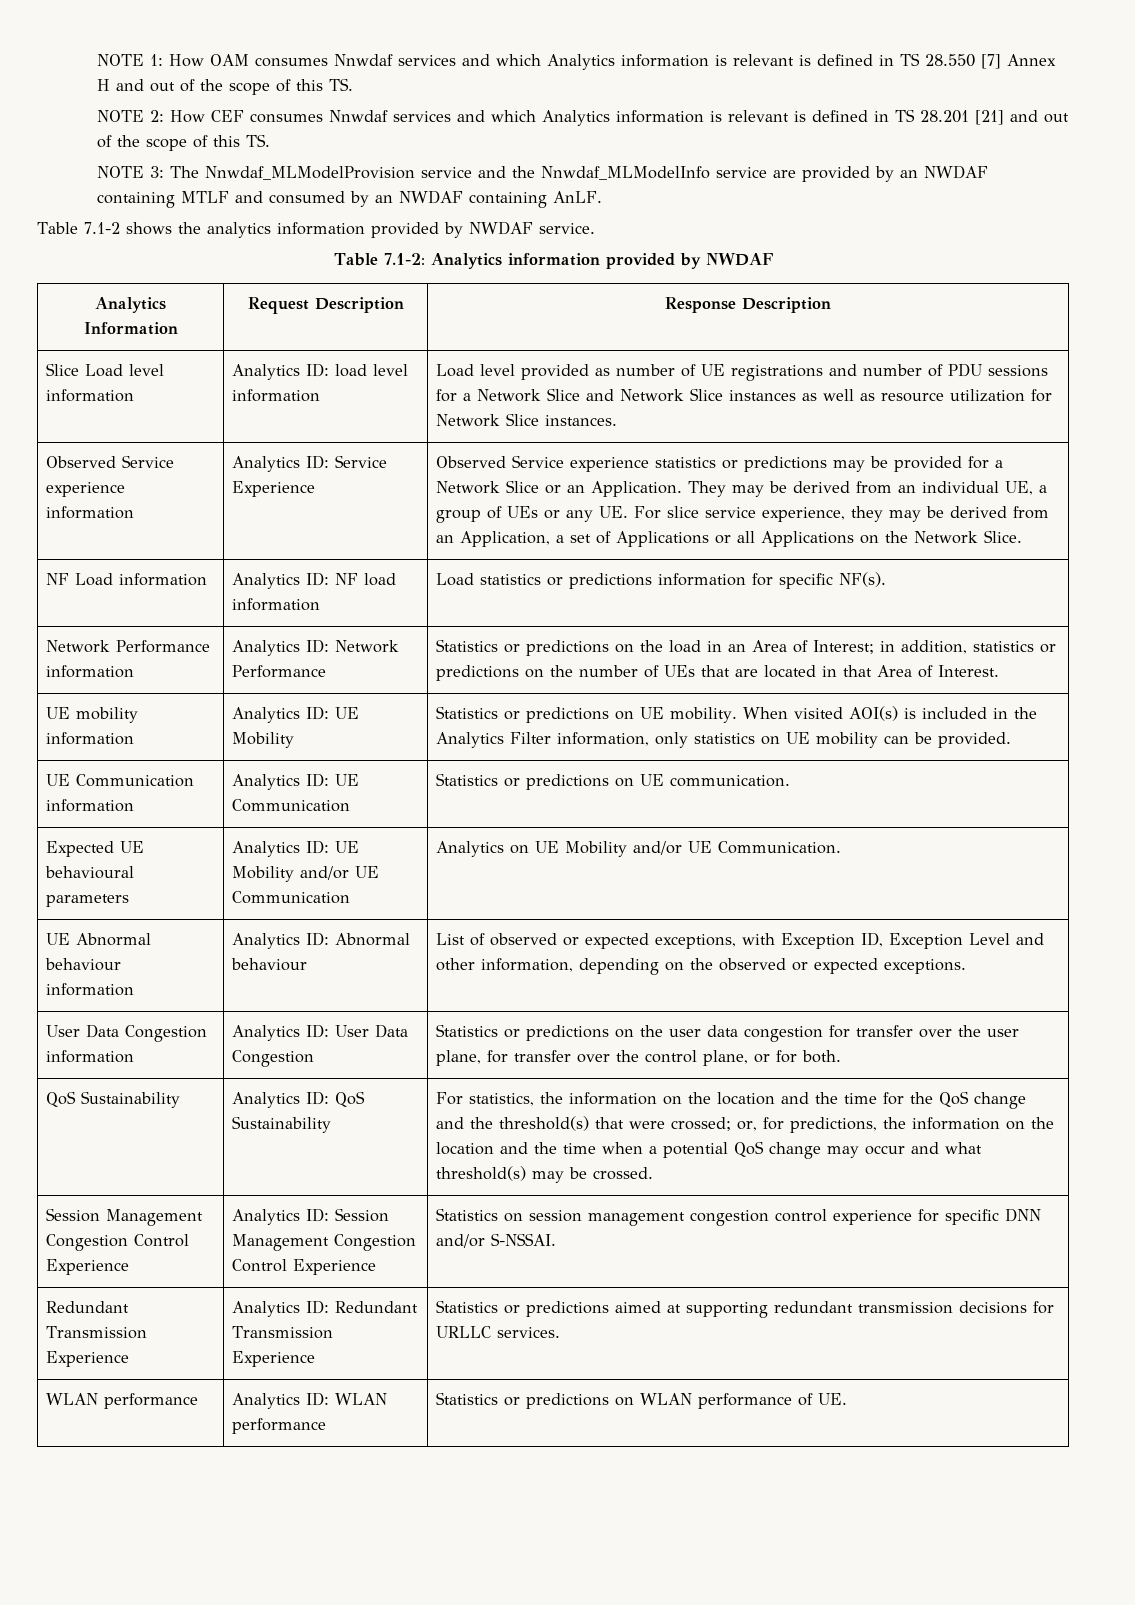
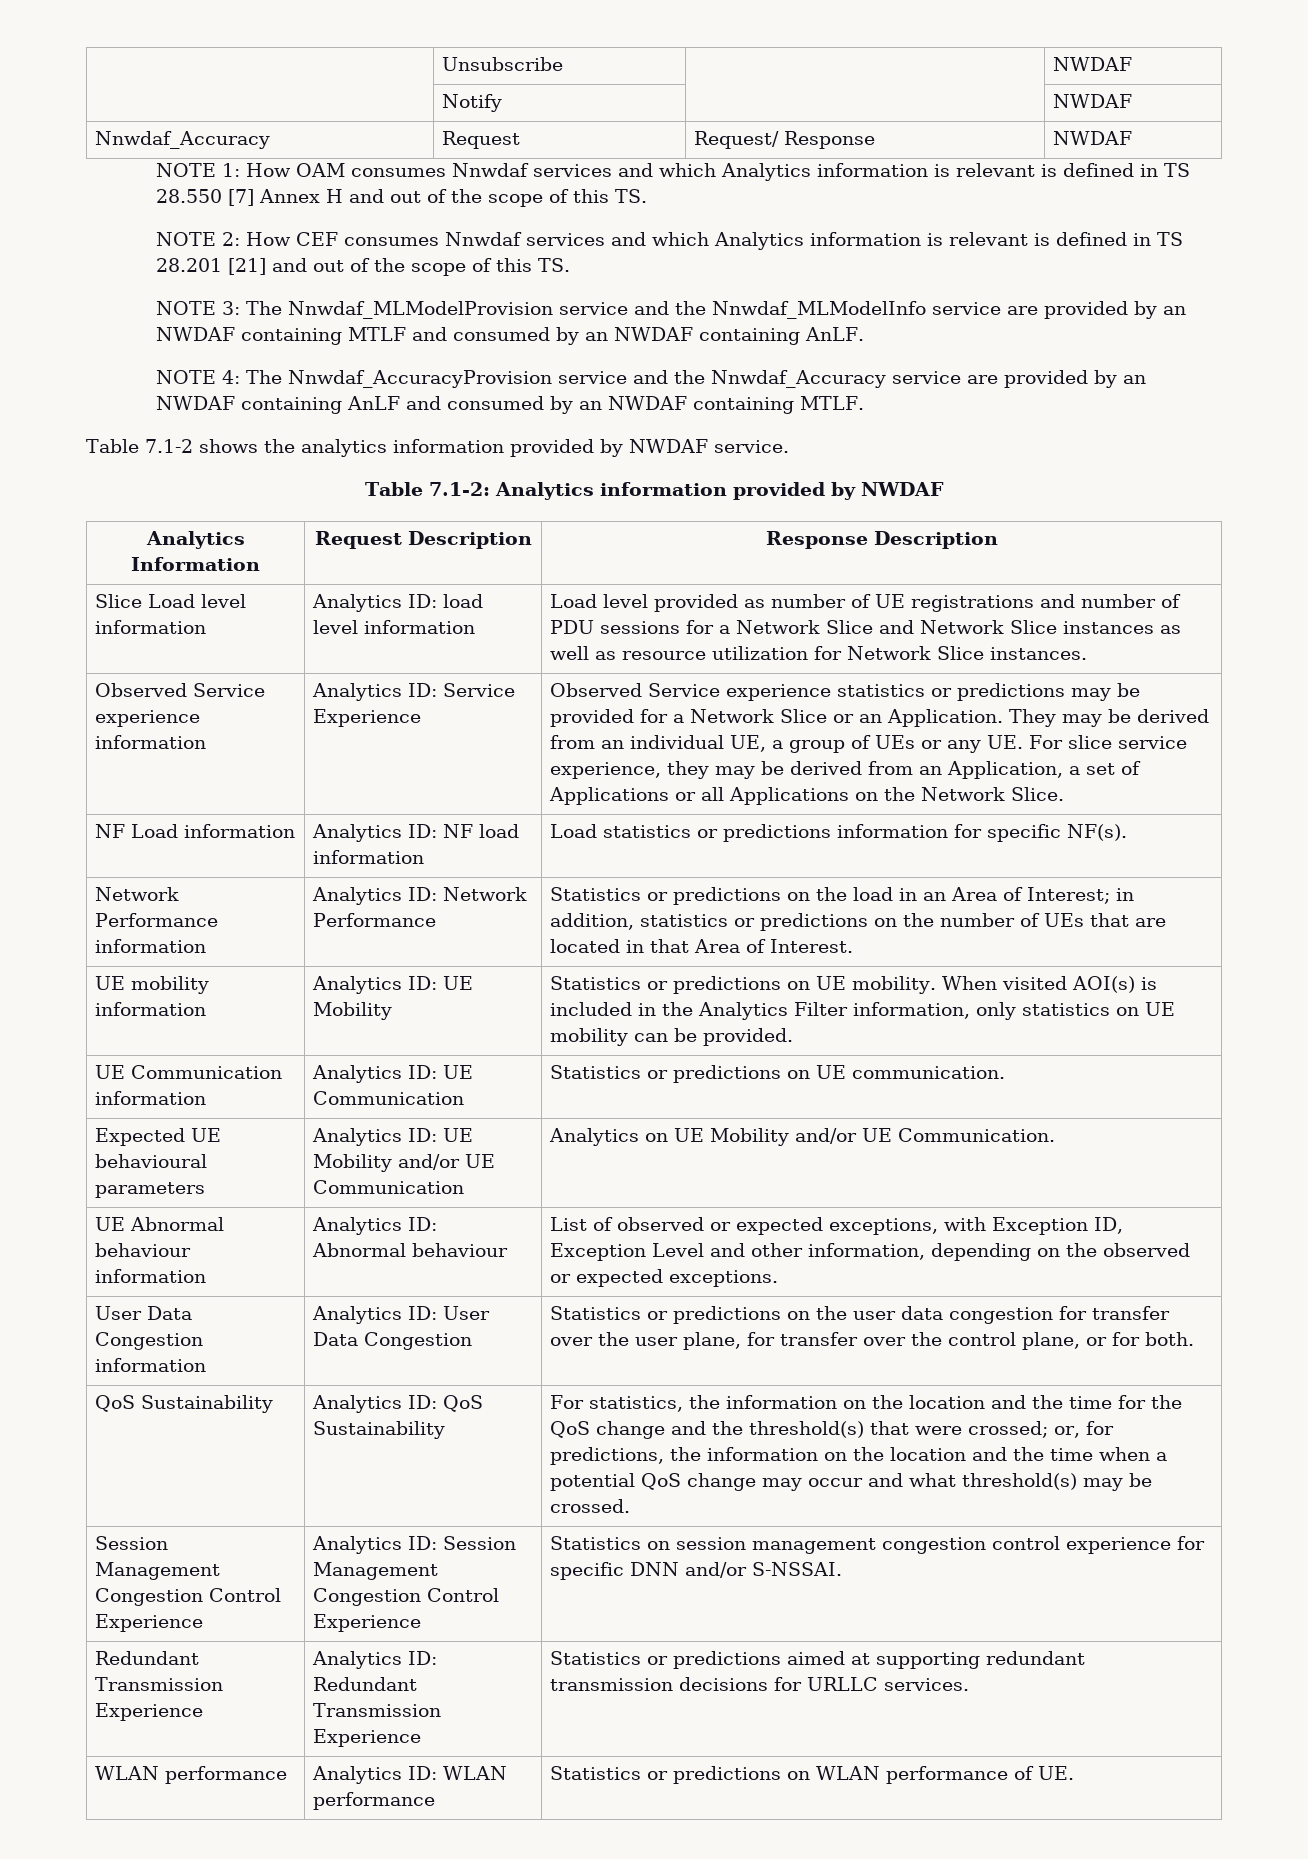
(96, 60) none -> [442,57,564,71] [1053,57,1133,71] [442,94,503,112] [1053,94,1133,108] [95,131,271,149] [442,131,521,149] [694,131,876,149] [1053,131,1133,145] | Unsubscribe | | NWDAF // | Notify | | NWDAF // Nnwdaf_Accuracy | Request | Request/ Response | NWDAF //
(602, 197) none -> [156,370,1147,388] [156,396,865,414] // NOTE 4: The Nnwdaf_AccuracyProvision service and the Nnwdaf_Accuracy service are provided by an NWDAF containing AnLF and consumed by an NWDAF containing MTLF.

